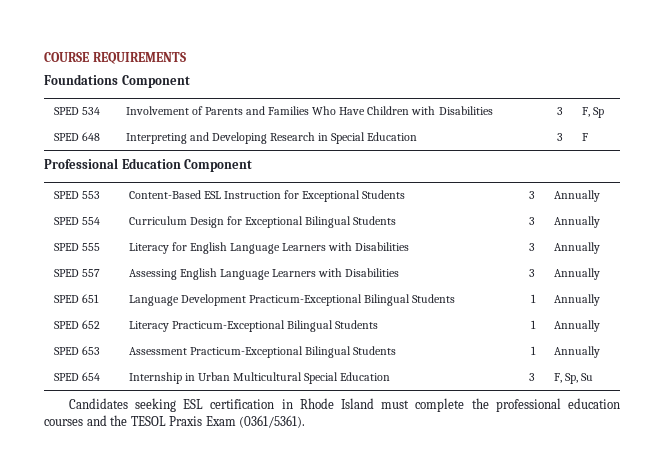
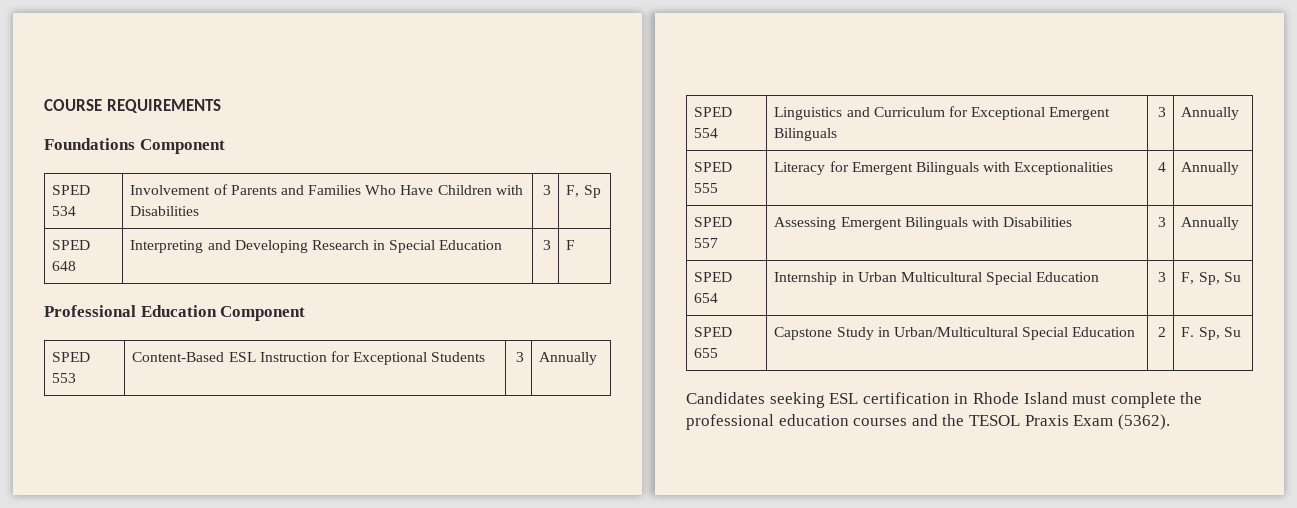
[128,216,397,228] Curriculum Design for Exceptional Bilingual Students -> [774,106,1111,120] [774,128,838,141] Linguistics and Curriculum for Exceptional Emergent Bilinguals
[189,242,410,254] [529,243,536,251] English Language Learners with Disabilities | 3 -> [851,162,1114,175] [1157,162,1166,172] Emergent Bilinguals with Exceptionalities | 4
[179,268,400,280] [529,269,536,277] [553,268,600,280] [53,294,99,303] [128,294,456,306] [531,294,537,303] [553,294,600,306] [53,320,100,329] [128,320,378,332] [531,320,537,329] [553,320,600,332] [53,346,100,355] [128,346,396,358] [531,346,537,355] [553,346,600,358] English Language Learners with Disabilities | 3 | Annually // SPED 651 | Language Development Practicum-Exceptional Bilingual Students | 1 | Annually // SPED 652 | Literacy Practicum-Exceptional Bilingual Students | 1 | Annually // SPED 653 | Assessment Practicum-Exceptional Bilingual Students | 1 | Annually -> [840,217,1073,230] [1157,217,1166,227] [1181,217,1240,230] Emergent Bilinguals with Disabilities | 3 | Annually
(593, 377) none -> [694,327,733,337] [694,348,719,358] [774,327,1136,340] [1157,327,1166,337] [1181,327,1241,340] // SPED 655 | Capstone Study in Urban/Multicultural Special Education | 2 | F. Sp, Su
[239,415,306,428] (0361/5361). -> [1117,414,1170,430] (5362).

